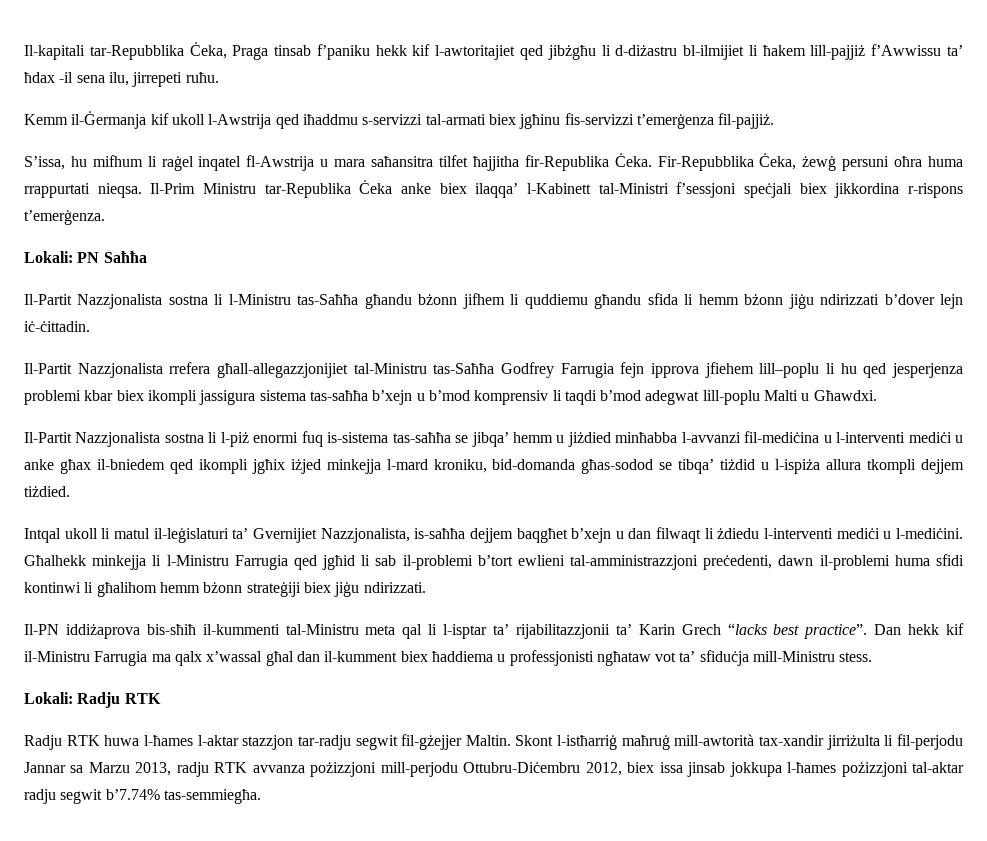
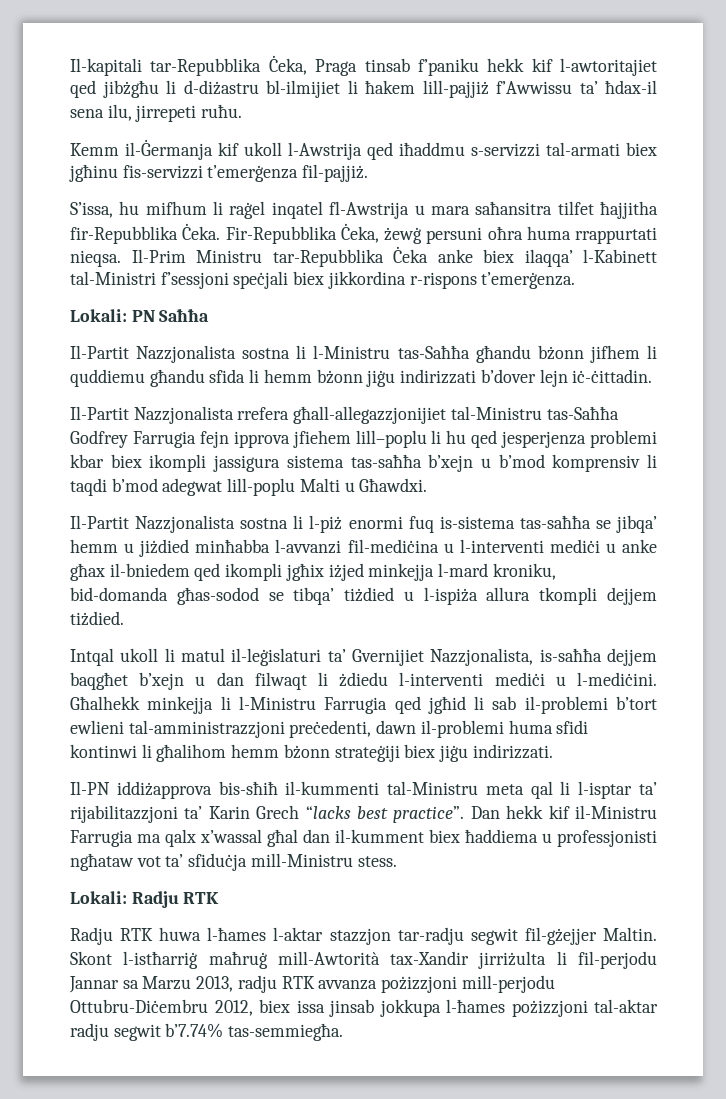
[24,72,74,83] ħdax -il -> [605,80,657,94] ħdax-il
[524,155,609,171] fir-Republika -> [70,226,178,244] fir-Repubblika
[264,183,351,198] tar-Republika -> [272,249,384,267] tar-Repubblika
[820,294,880,305] ndirizzati -> [400,369,477,384] indirizzati
[720,459,756,470] tiżdid -> [344,587,395,602] tiżdied
[363,582,426,593] ndirizzati. -> [472,744,553,759] indirizzati.
[65,624,140,639] iddiżaprova -> [116,781,212,799] iddiżapprova
[515,624,610,639] rijabilitazzjonii -> [70,805,178,823] rijabilitazzjoni
[674,734,825,746] mill-awtorità tax-xandir -> [277,951,470,965] mill-Awtorità tax-Xandir

